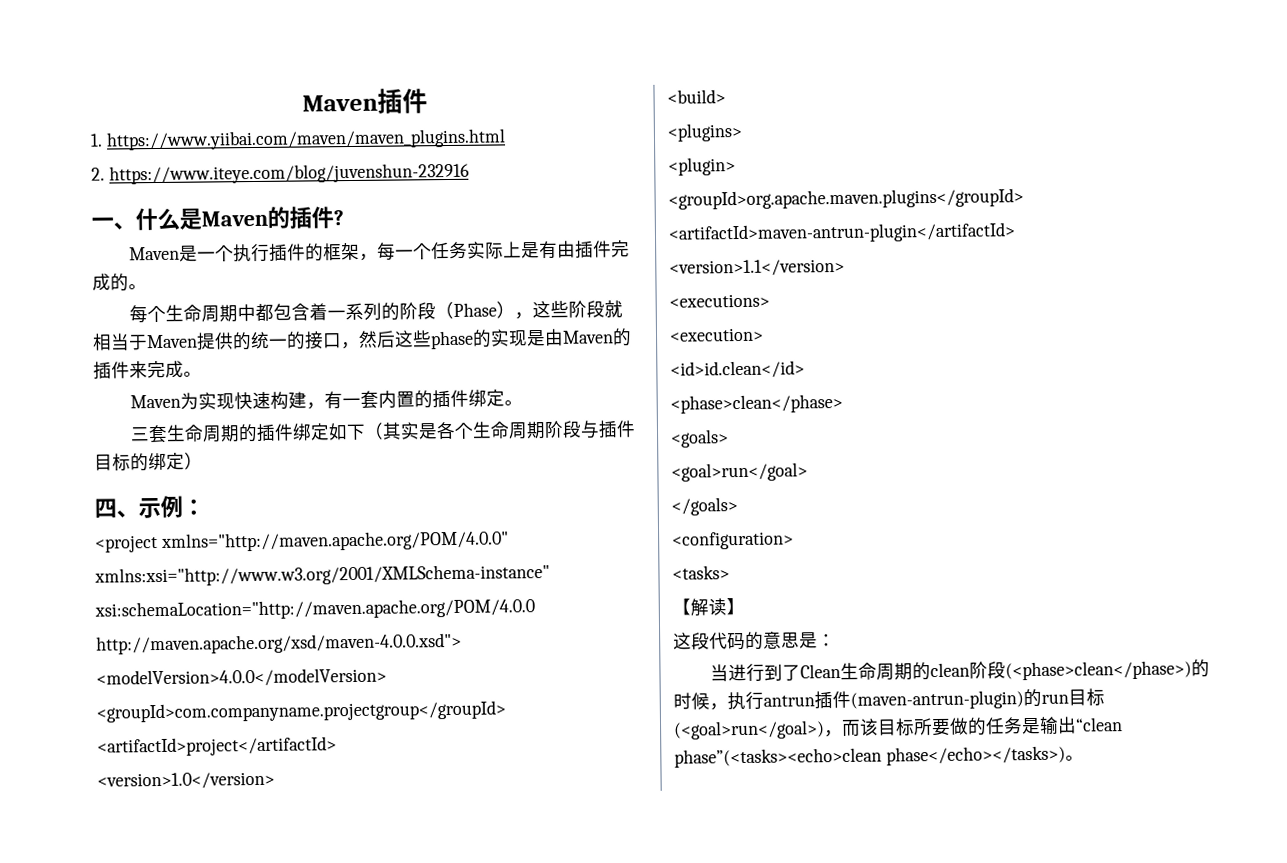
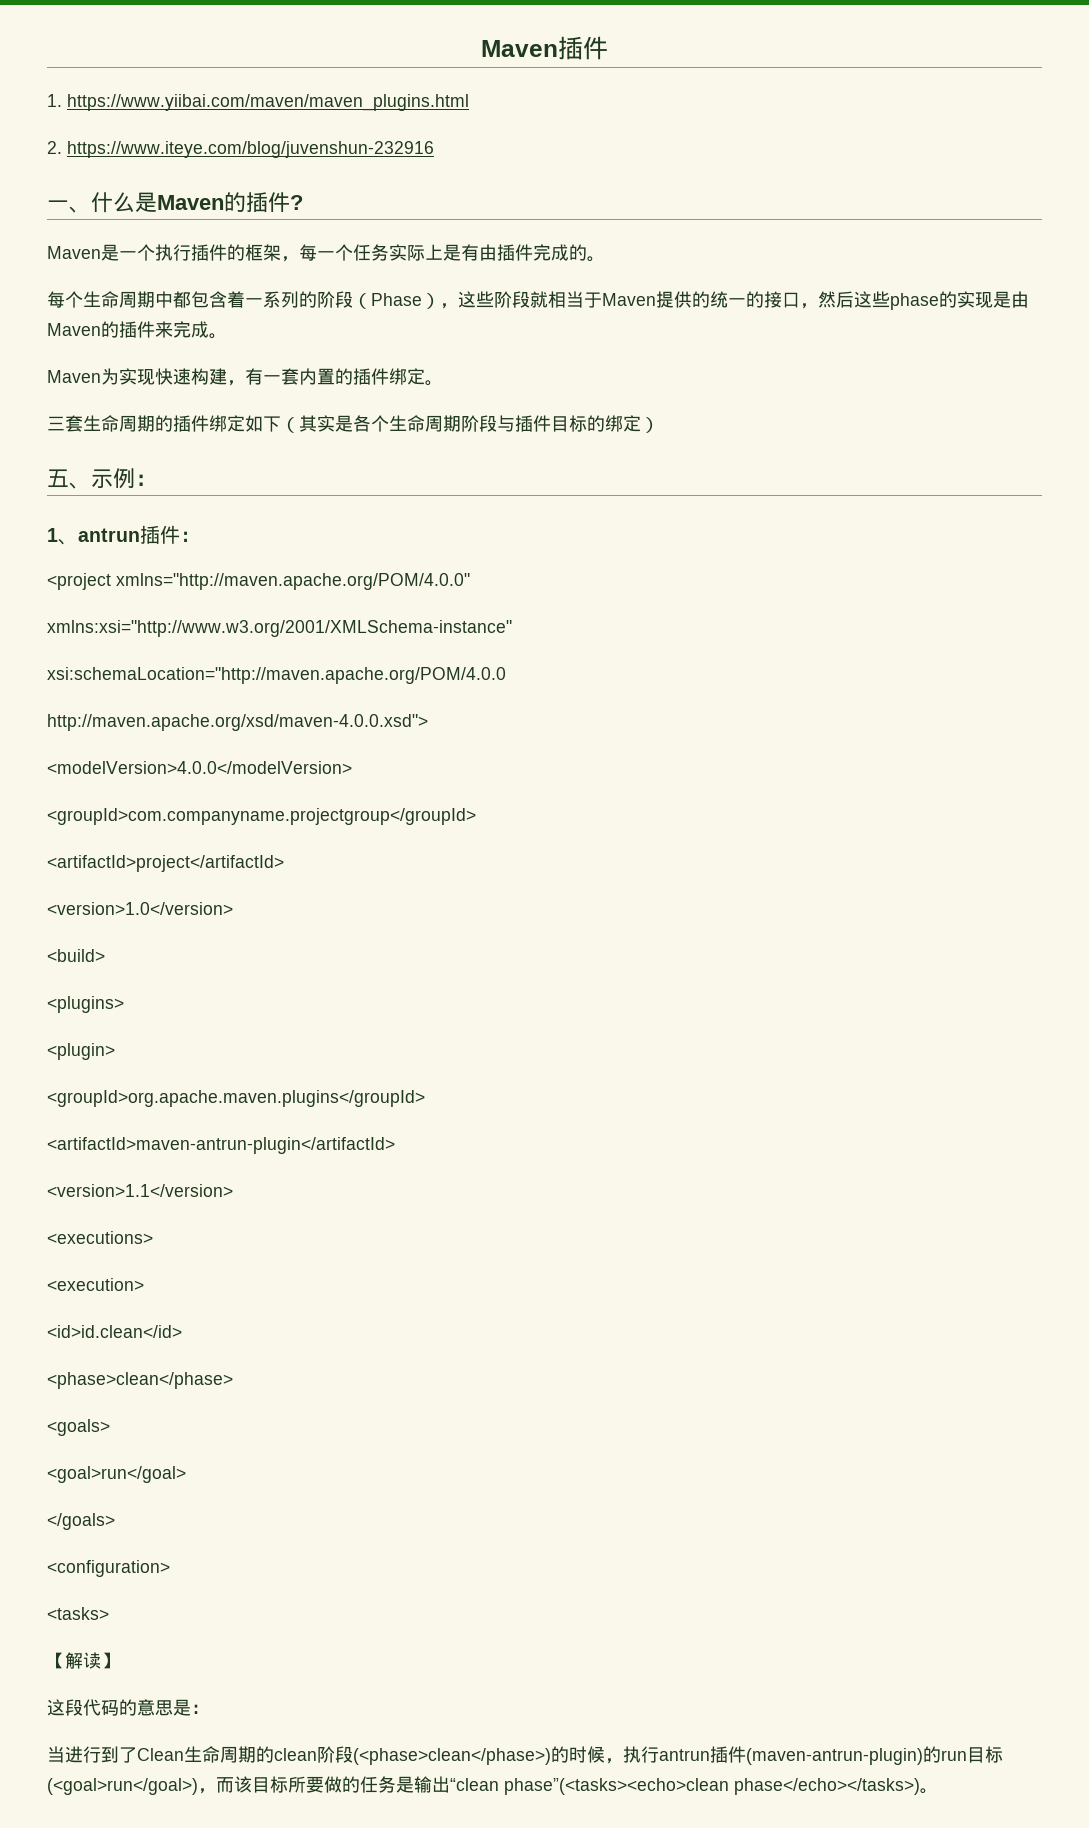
[94,498,117,519] 四 -> [47,469,69,488] 五
(205, 506) none -> [47,525,200,545] // 1、antrun插件：

